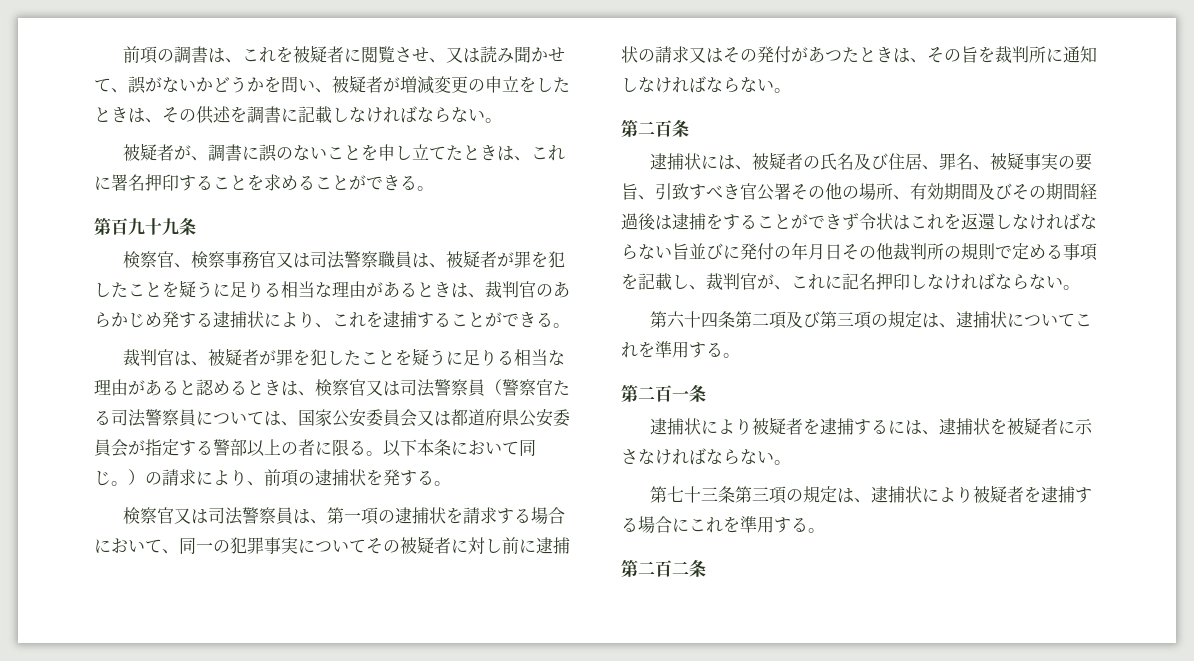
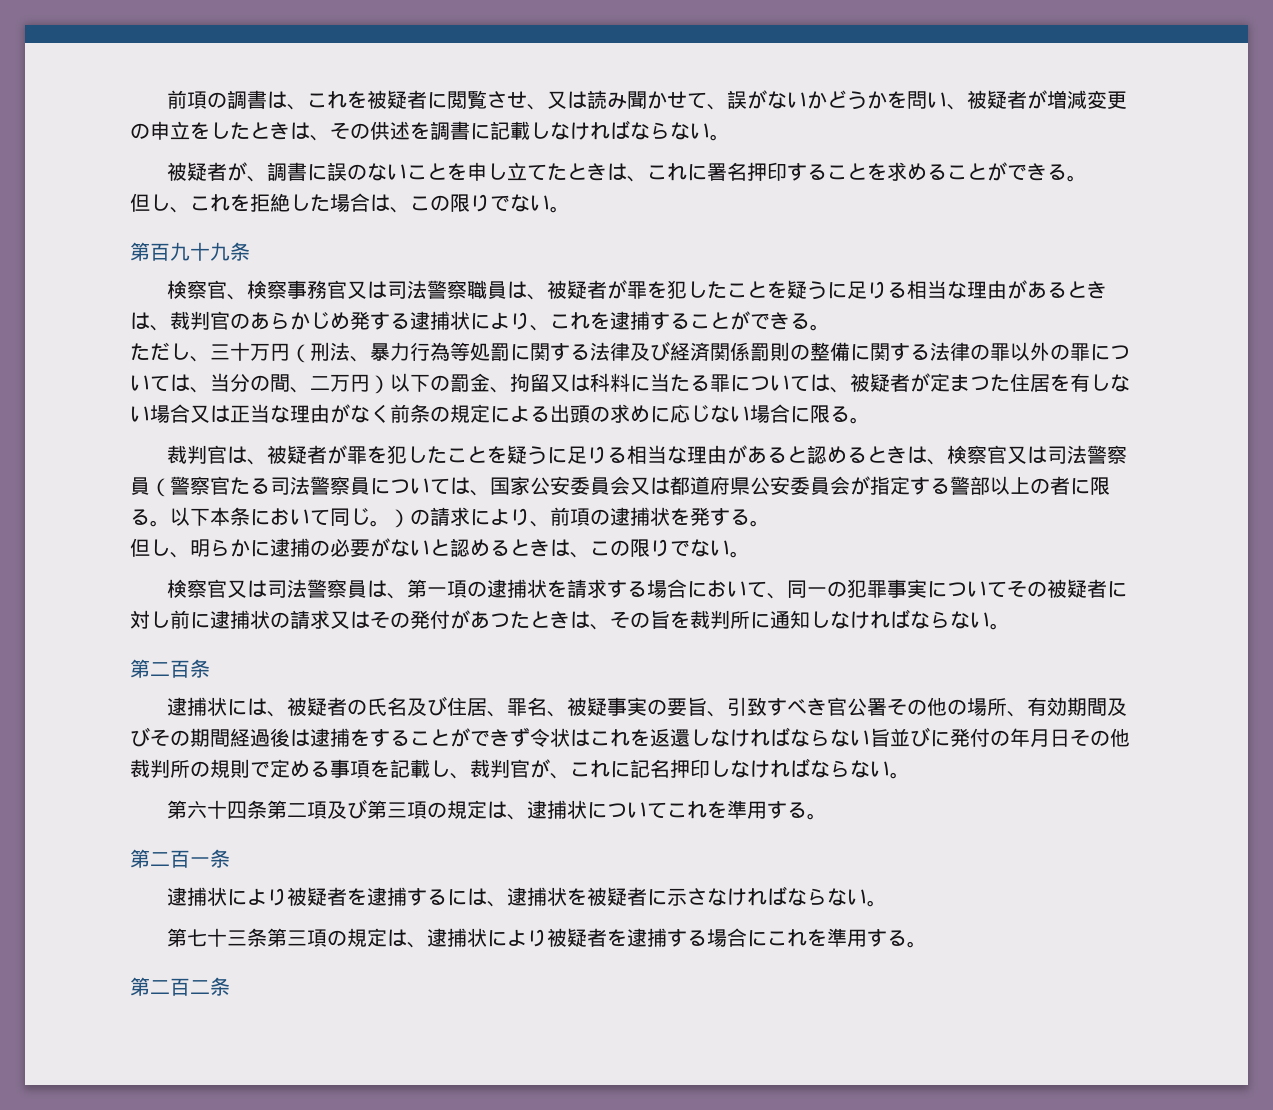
(434, 188) none -> [130,193,570,213] // 但し、これを拒絶した場合は、この限りでない。
(570, 325) none -> [130,341,1130,363] [130,373,1130,394] [130,404,870,424] // ただし、三十万円（刑法、暴力行為等処罰に関する法律及び経済関係罰則の整備に関する法律の罪以外の罪については、当分の間、二万円）以下の罰金、拘留又は科料に当たる罪については、被疑者が定まつた住居を有しない場合又は正当な理由がなく前条の規定による出頭の求めに応じない場合に限る。
(451, 483) none -> [130,538,750,558] // 但し、明らかに逮捕の必要がないと認めるときは、この限りでない。

